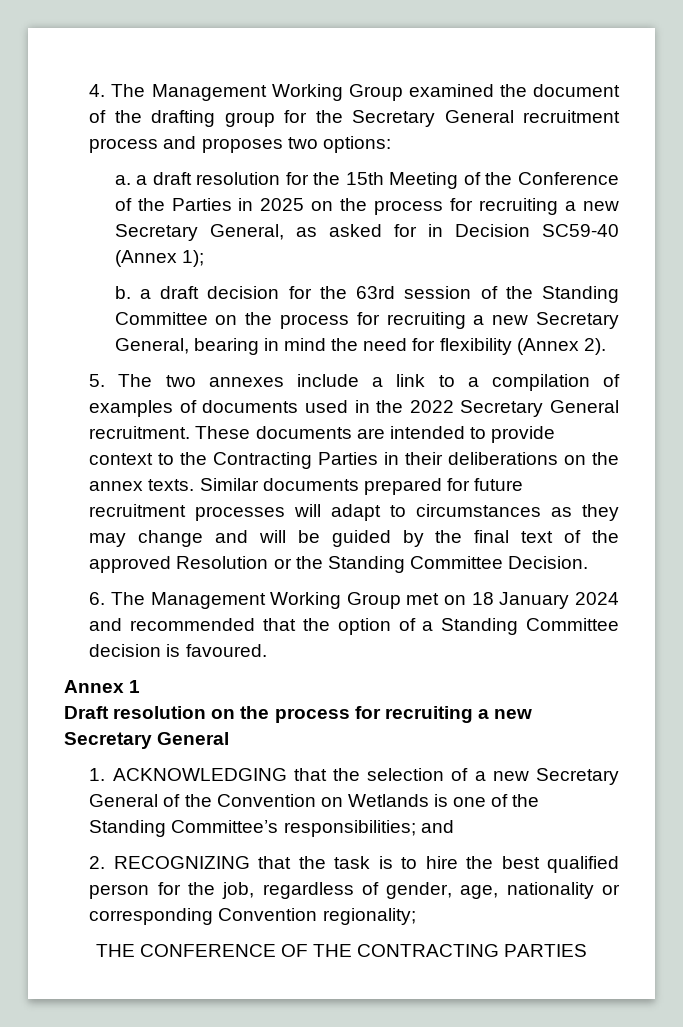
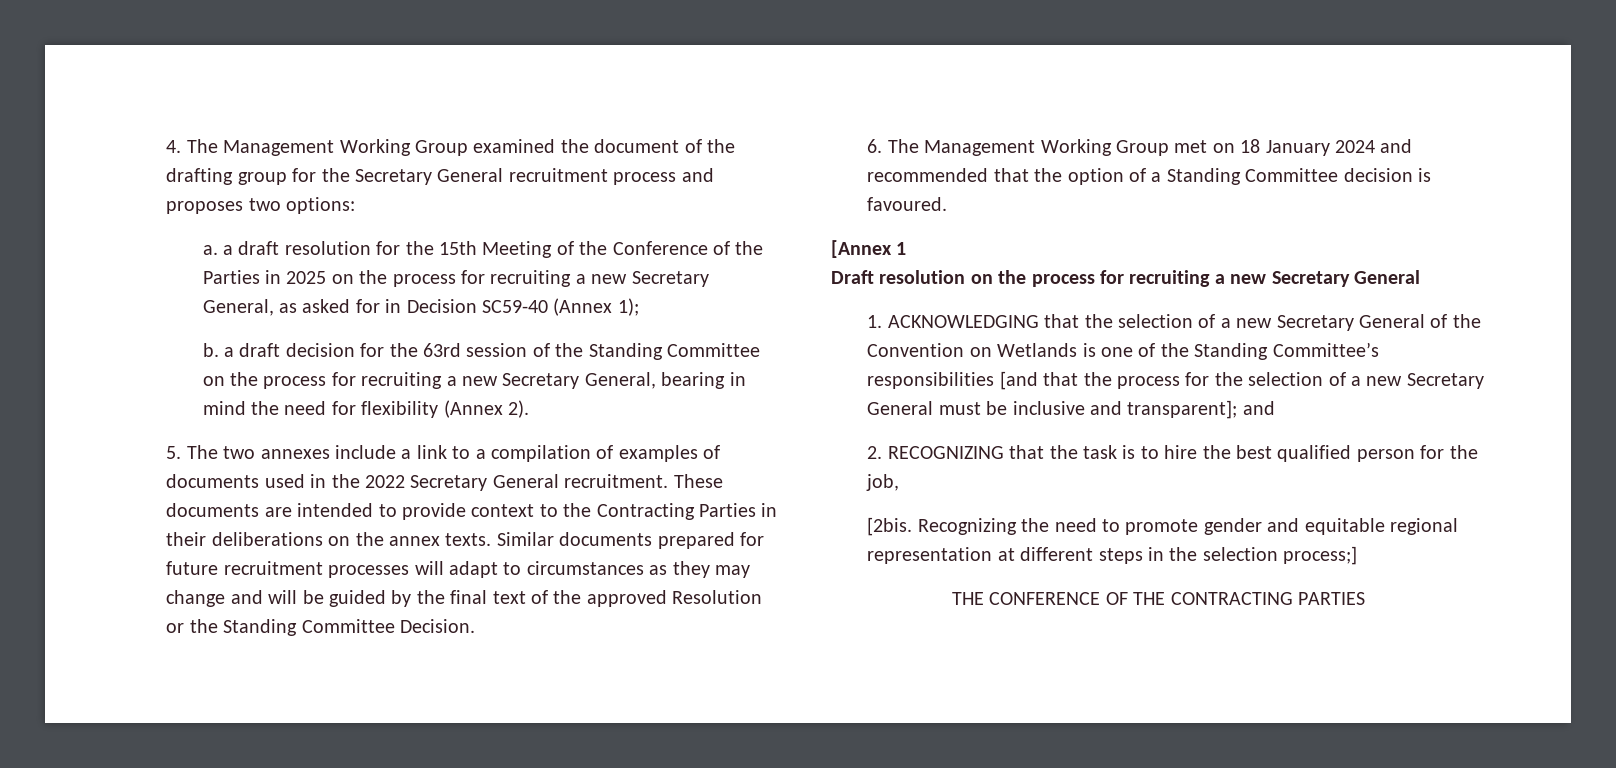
[64,680,124,693] Annex -> [831,240,892,258] [Annex
[283,820,416,837] responsibilities; -> [867,371,1484,390] [867,400,1238,419] responsibilities [and that the process for the selection of a new Secretary General must be inclusive and transparent];
[262,882,620,899] [89,908,416,925] regardless of gender, age, nationality or corresponding Convention regionality; -> [867,517,1458,536] [867,546,1358,565] // [2bis. Recognizing the need to promote gender and equitable regional representation at different steps in the selection process;]

